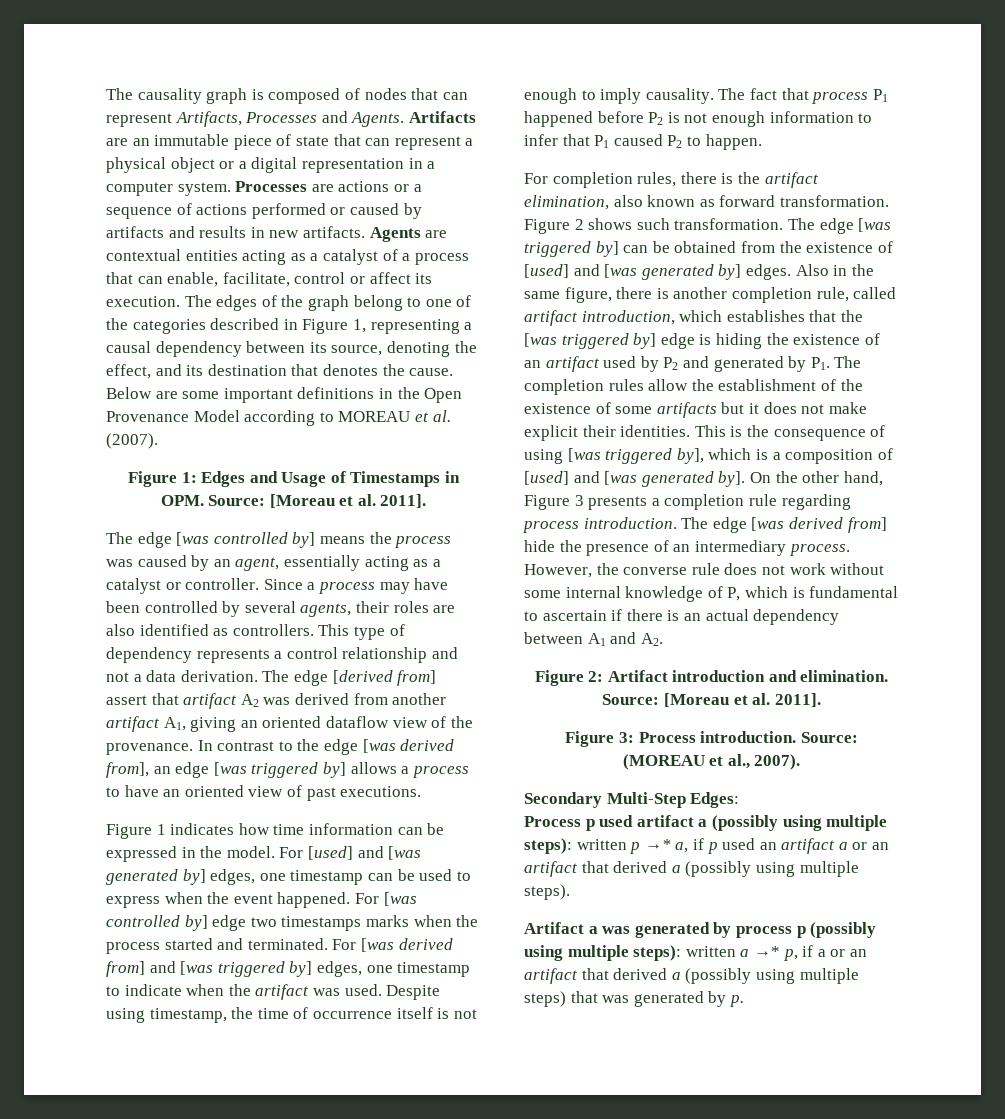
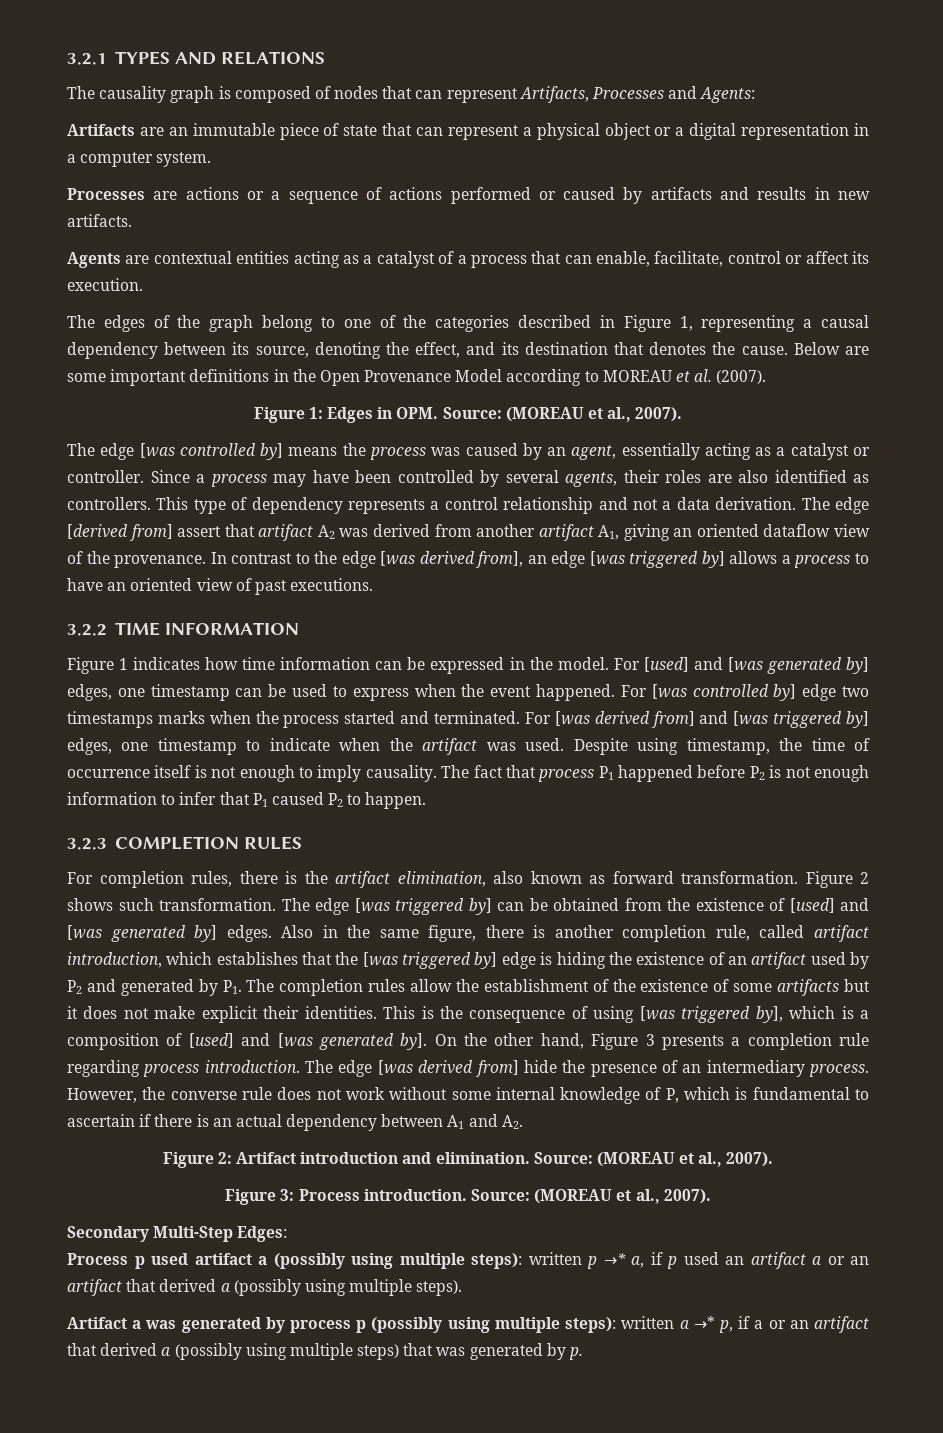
(106, 94) none -> [67,51,325,65] 3.2.1 TYPES AND RELATIONS //
[351,112,405,127] Agents. -> [700,87,756,103] Agents: //
(231, 189) none -> (212, 159) //
(365, 232) none -> (132, 220) //
(180, 301) none -> (143, 284) //
[249,471,461,487] [160,494,427,508] and Usage of Timestamps in OPM. Source: [Moreau et al. 2011]. -> [377,407,683,422] in OPM. Source: (MOREAU et al., 2007).
(422, 791) none -> [67,622,299,636] // 3.2.2 TIME INFORMATION
(762, 142) none -> [67,836,302,850] // 3.2.3 COMPLETION RULES
[663,693,821,707] [Moreau et al. 2011]. -> [596,1152,774,1167] (MOREAU et al., 2007).

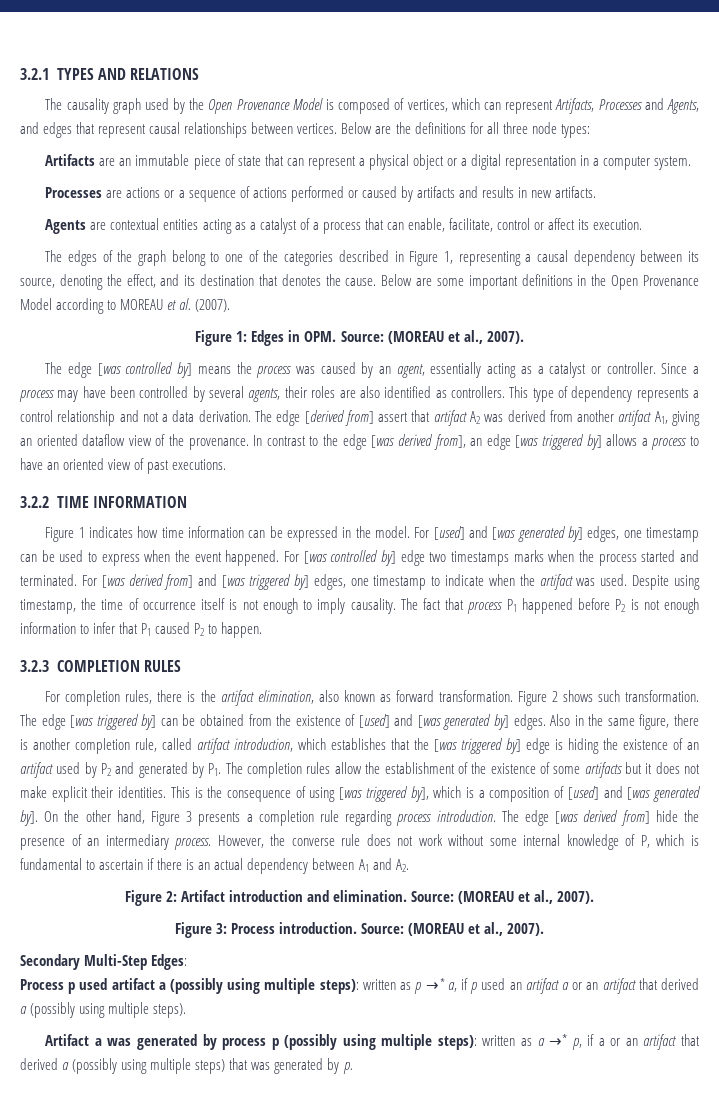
(215, 94) none -> [144,98,323,114] used by the Open Provenance Model
[334,86,413,99] nodes that -> [407,98,480,112] vertices, which
[700,87,756,103] Agents: -> [667,99,699,114] [20,122,590,138] Agents, and edges that represent causal relationships between vertices. Below are the definitions for all three node types:
(582, 1258) none -> [400,982,412,990] as
(675, 1322) none -> [520,1038,532,1046] as

